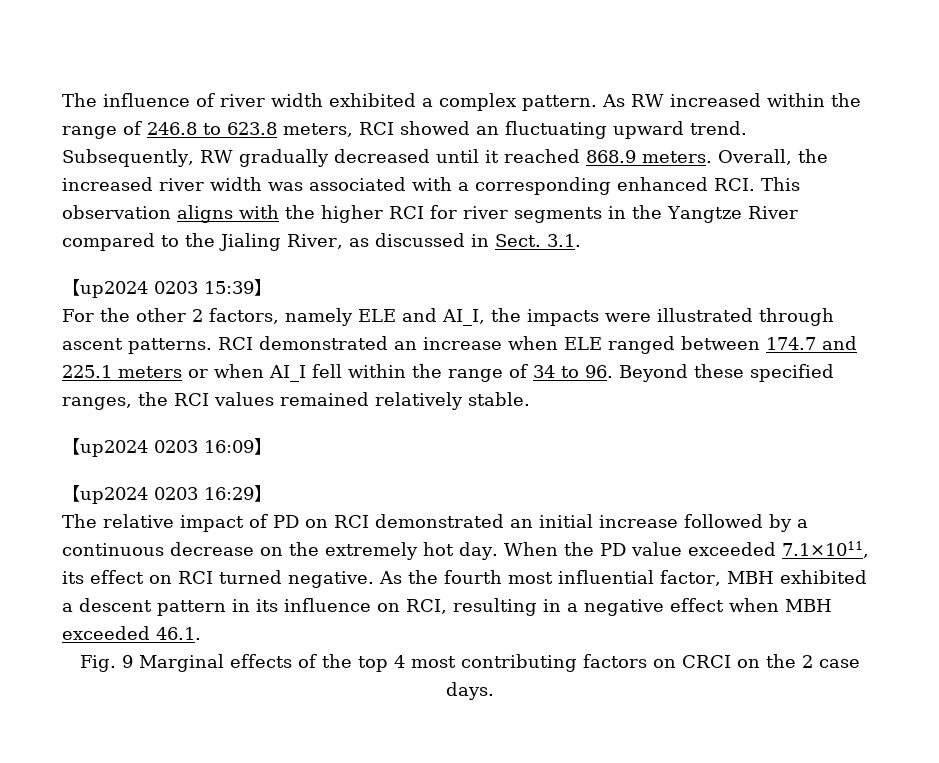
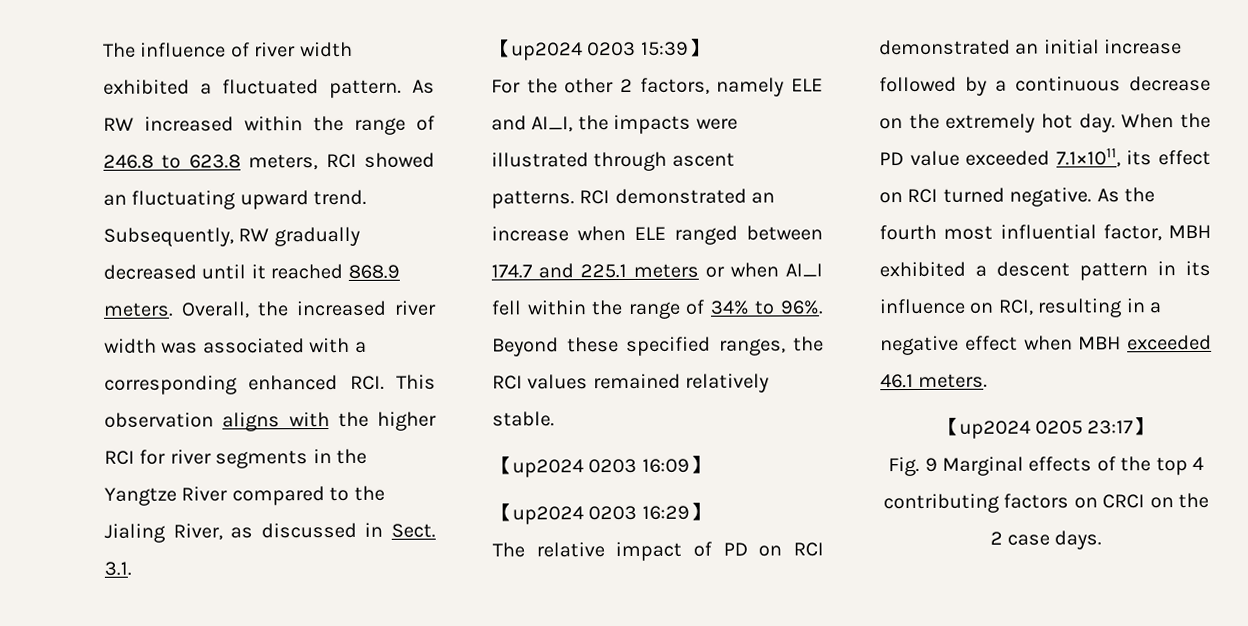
[439,93,516,111] complex -> [222,79,319,95] fluctuated
[533,365,613,378] 34 to 96. -> [709,300,824,315] 34% to 96%.
[156,627,201,640] 46.1. -> [880,373,989,389] [938,417,1154,439] 46.1 meters. // 【up2024 0205 23:17】
[410,656,456,668] most -> (1204, 463) none

